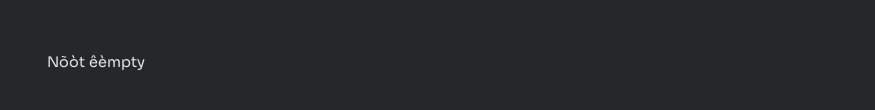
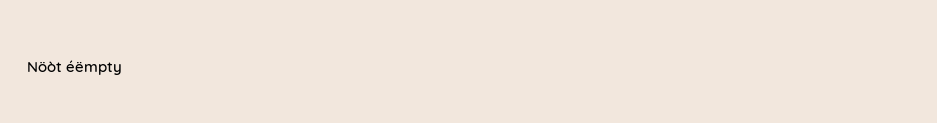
[47,55,145,71] Nõòt êèmpty -> [27,60,123,75] Nöòt éëmpty

